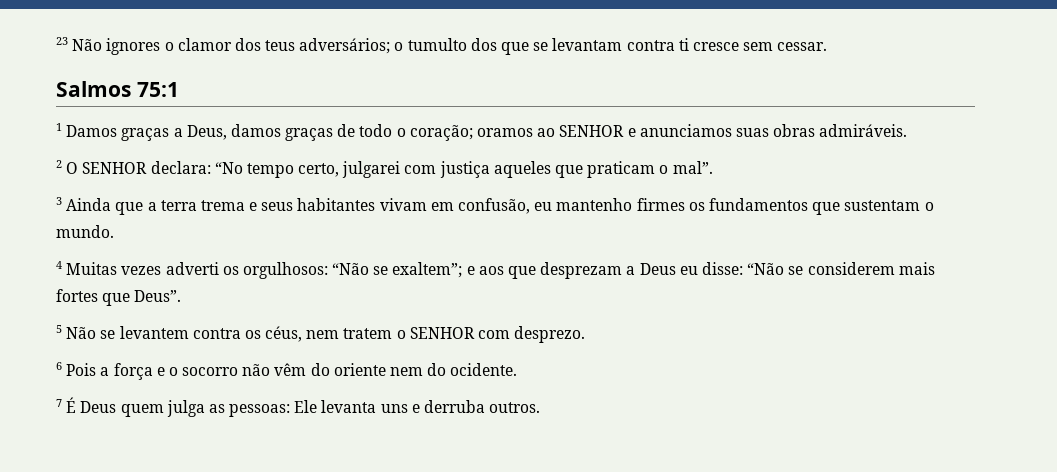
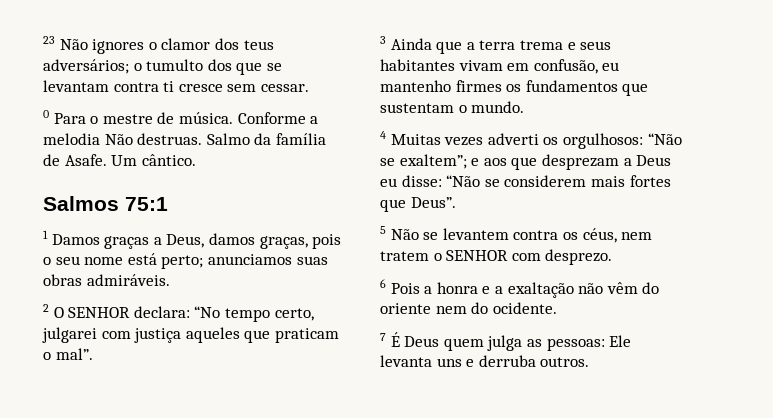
(828, 46) none -> [43,110,319,124] [43,133,326,145] [43,154,196,166] // 0 Para o mestre de música. Conforme a melodia Não destruas. Salmo da família de Asafe. Um cântico.
[285,124,636,141] graças de todo o coração; oramos ao SENHOR e -> [259,234,342,249] [43,253,204,269] graças, pois o seu nome está perto;
[113,363,239,380] força e o socorro -> [436,282,574,298] honra e a exaltação

